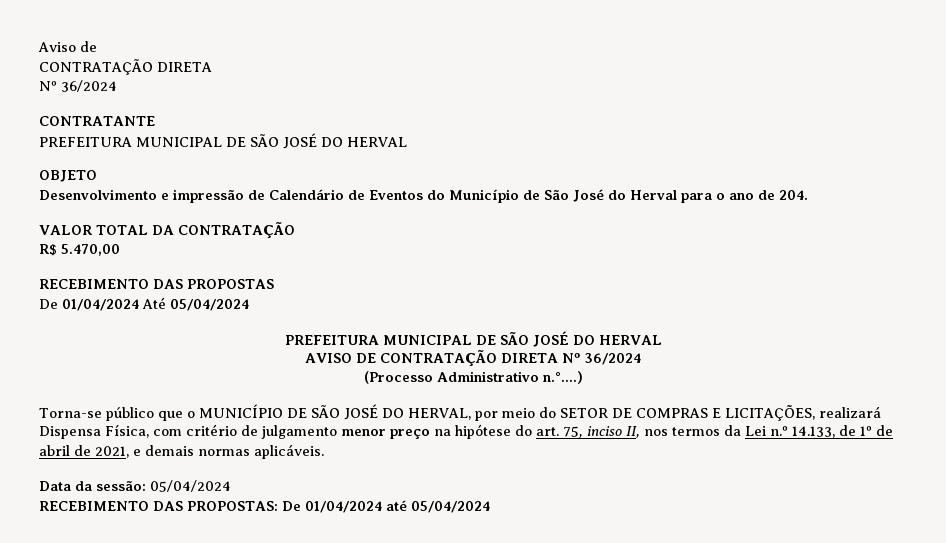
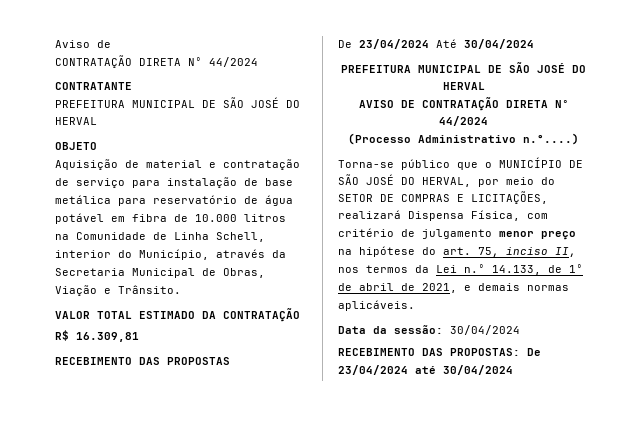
[39,80,117,92] // Nº 36/2024 -> [188,57,258,67] Nº 44/2024
[39,189,808,203] Desenvolvimento e impressão de Calendário de Eventos do Município de São José do Herval para o ano de 204. -> [55,159,300,170] [55,177,293,188] [55,195,293,206] [55,213,286,224] [55,232,265,242] [55,249,286,260] [55,268,265,278] [55,285,181,296] Aquisição de material e contratação de serviço para instalação de base metálica para reservatório de água potável em fibra de 10.000 litros na Comunidade de Linha Schell, interior do Município, através da Secretaria Municipal de Obras, Viação e Trânsito.
(148, 230) none -> [139,311,195,319] ESTIMADO
[61,244,120,256] 5.470,00 -> [76,332,139,342] 16.309,81
[62,297,249,311] 01/04/2024 Até 05/04/2024 -> [359,39,534,49] 23/04/2024 Até 30/04/2024
[584,353,641,365] 36/2024 -> [439,116,488,126] 44/2024
[150,480,231,492] 05/04/2024 -> [450,325,520,335] 30/04/2024
[305,500,490,513] 01/04/2024 até 05/04/2024 -> [338,365,513,375] 23/04/2024 até 30/04/2024

